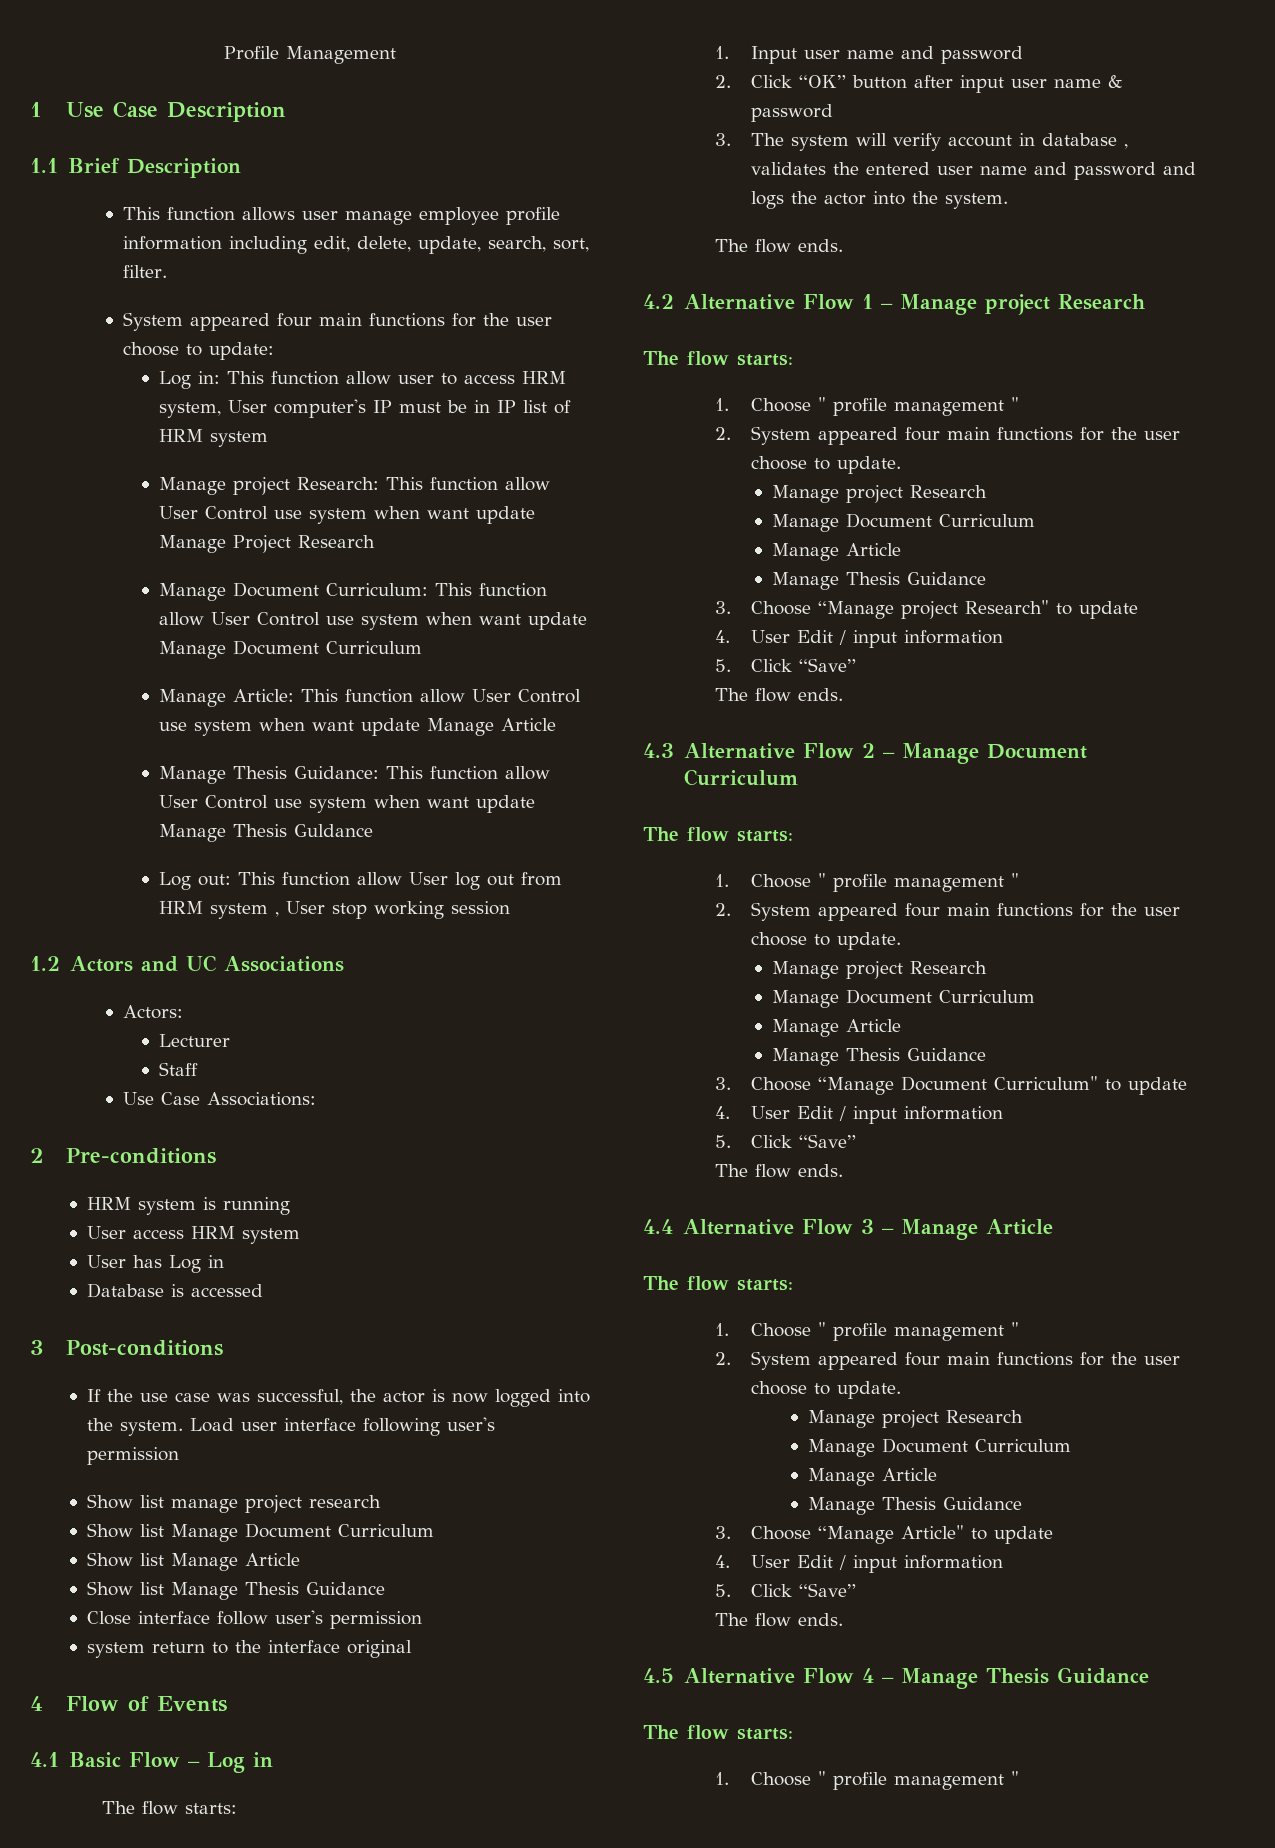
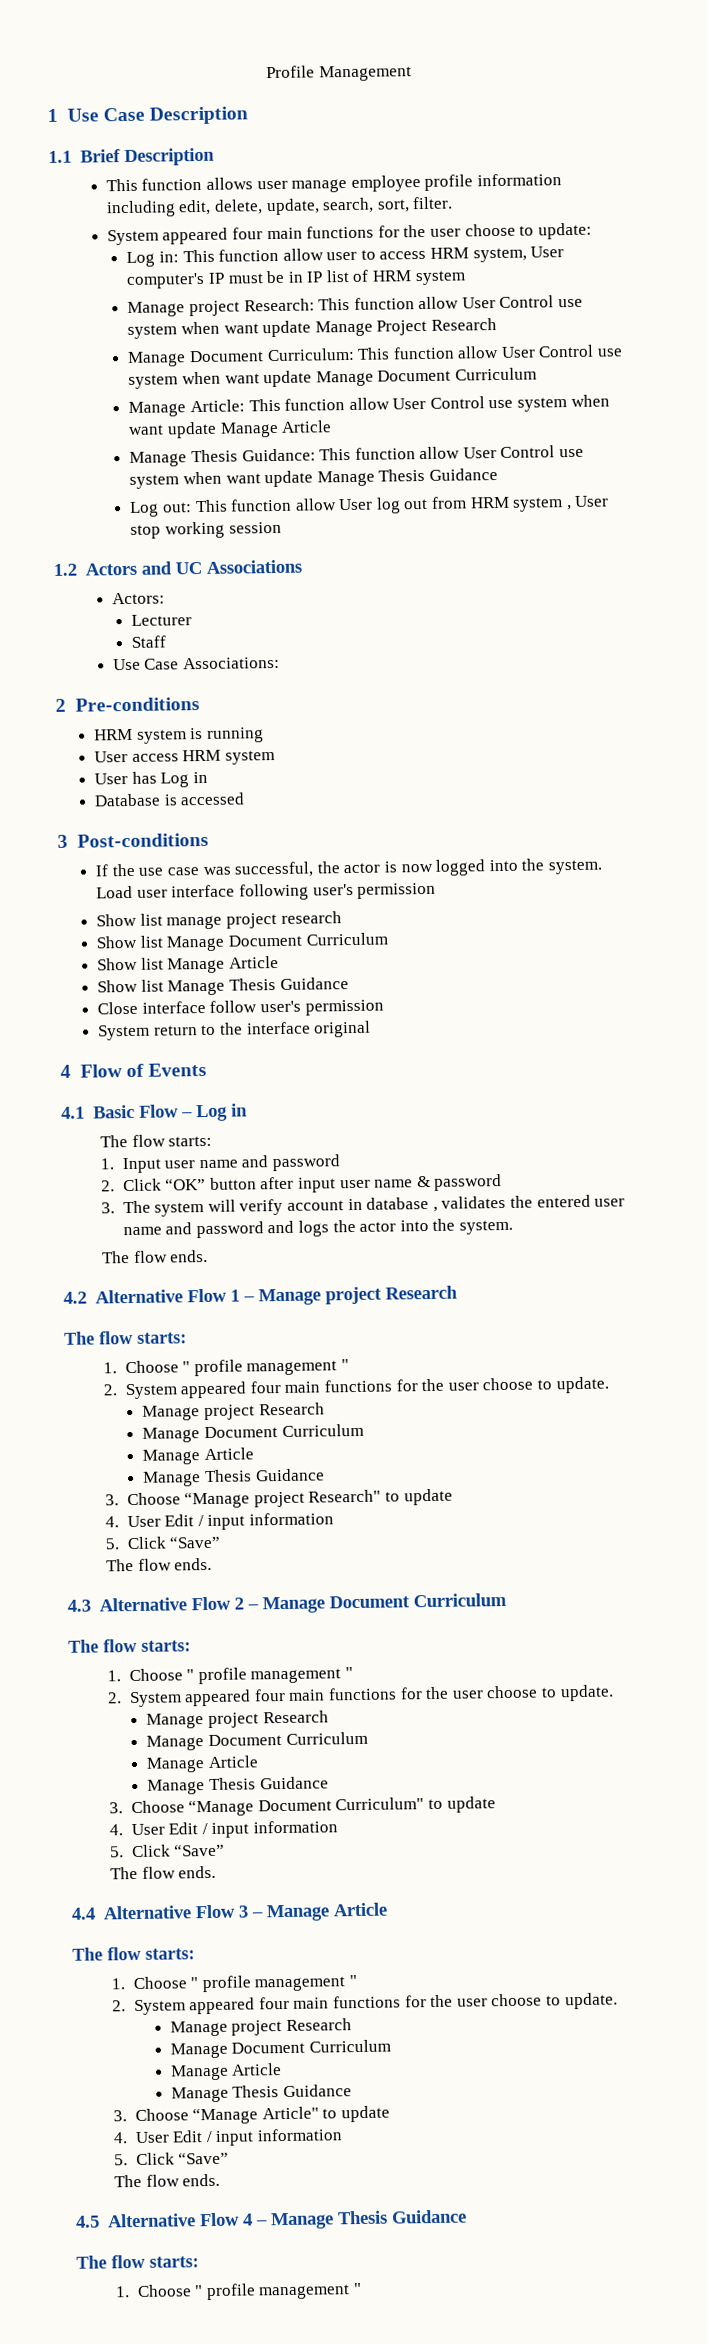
[293,824,373,837] Guldance -> [428,468,498,481] Guidance
[86,1642,145,1658] system -> [98,1024,151,1041] System

